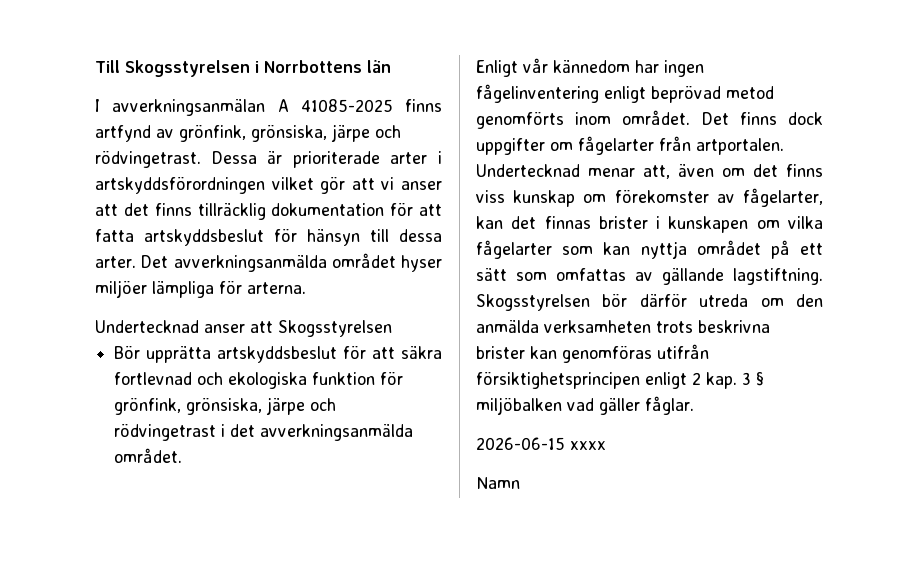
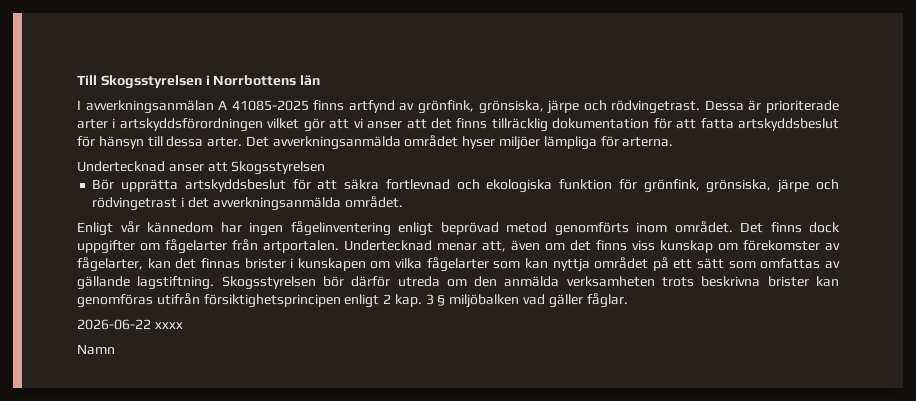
[476,437,565,450] 2026-06-15 -> [77,319,151,330] 2026-06-22

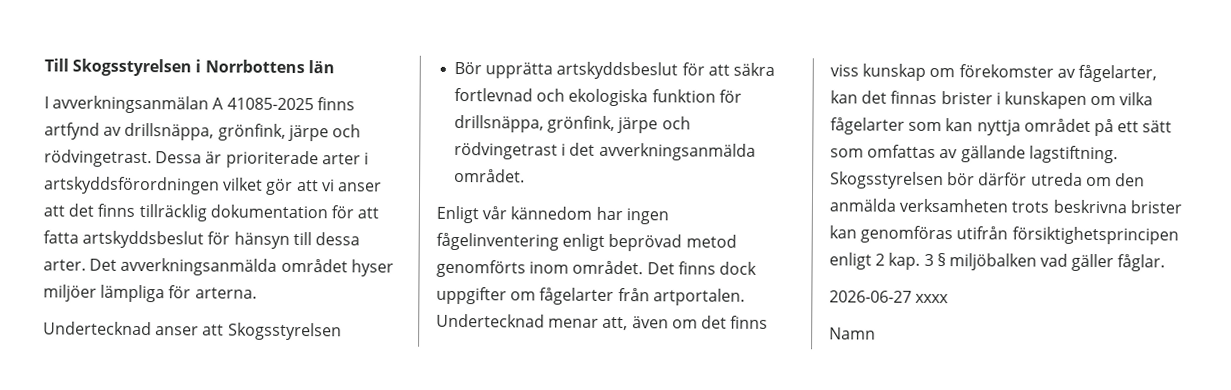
[417,100,544,114] grönfink, grönsiska, -> [124,122,286,141] drillsnäppa, grönfink,
[643,179,772,193] grönfink, grönsiska, -> [454,114,616,133] drillsnäppa, grönfink,
[77,319,151,330] 2026-06-22 -> [829,290,912,303] 2026-06-27

